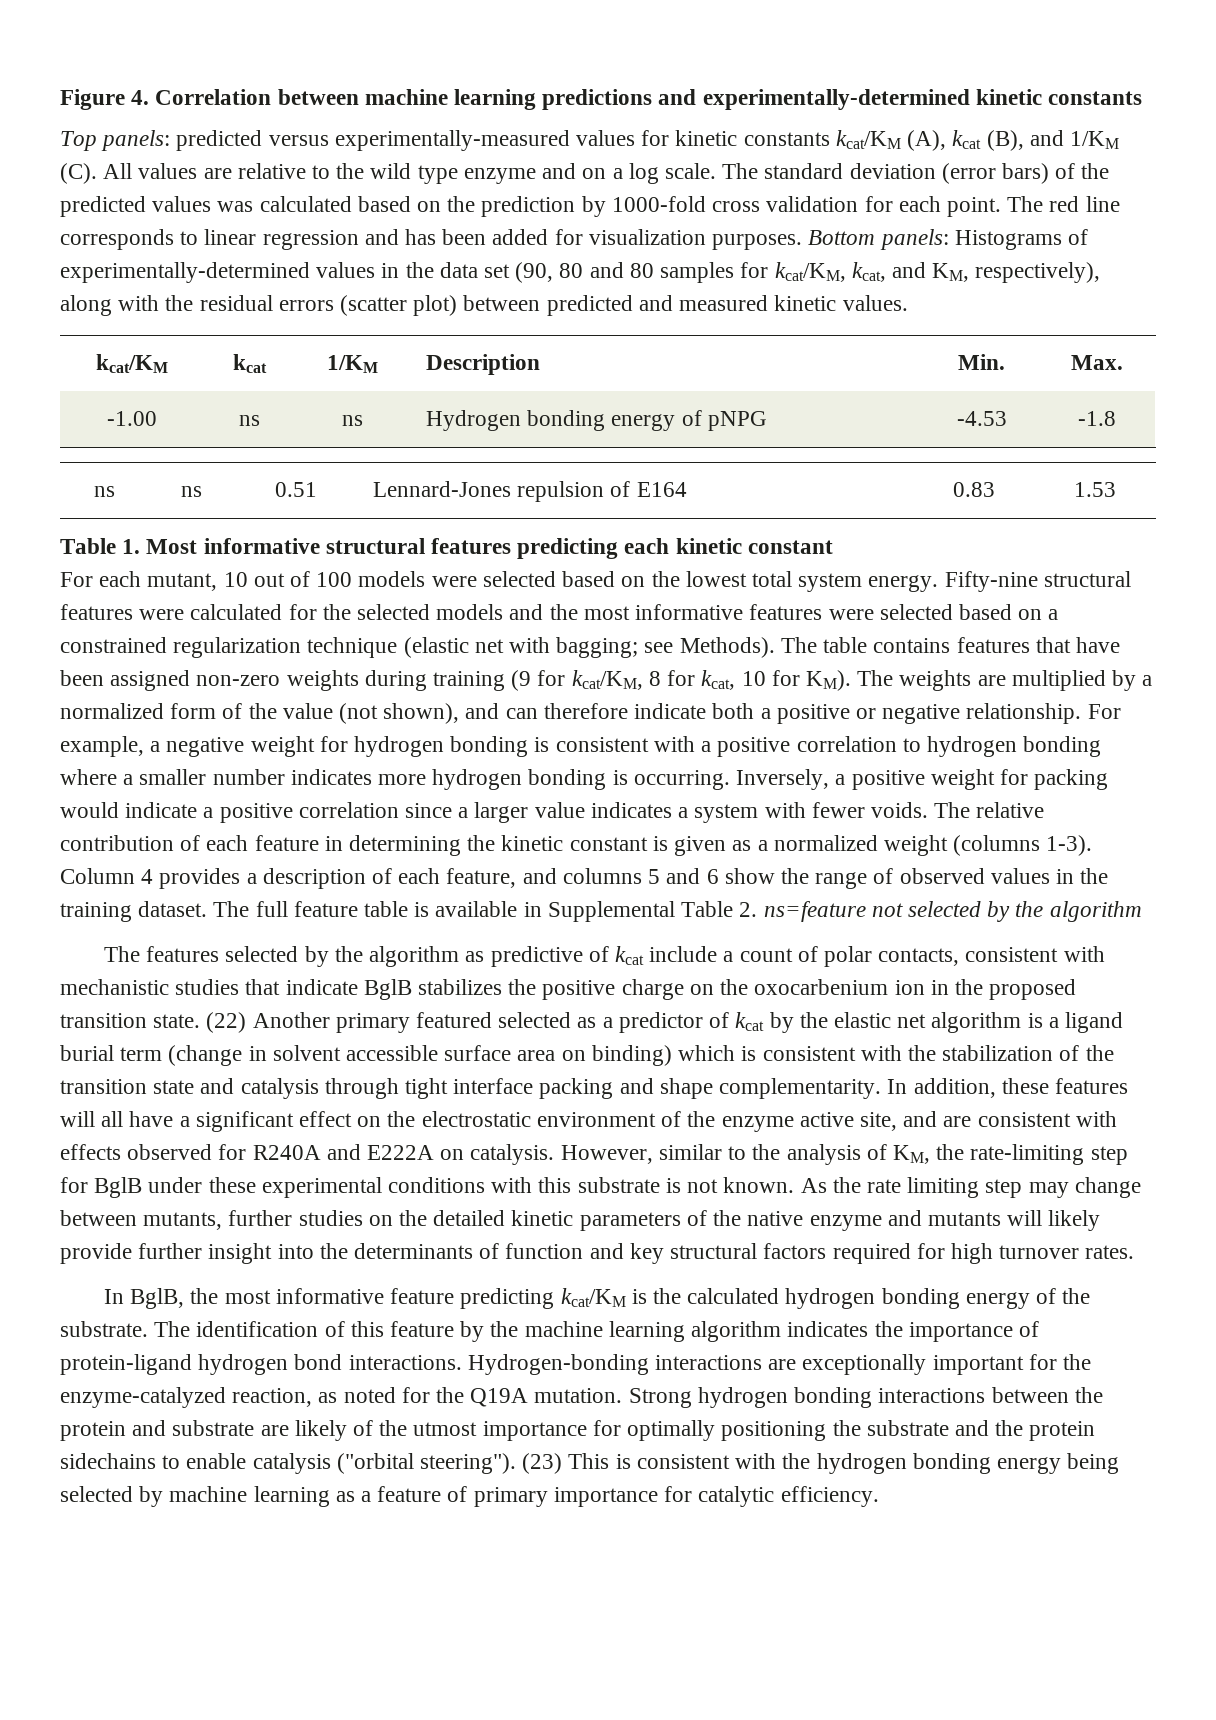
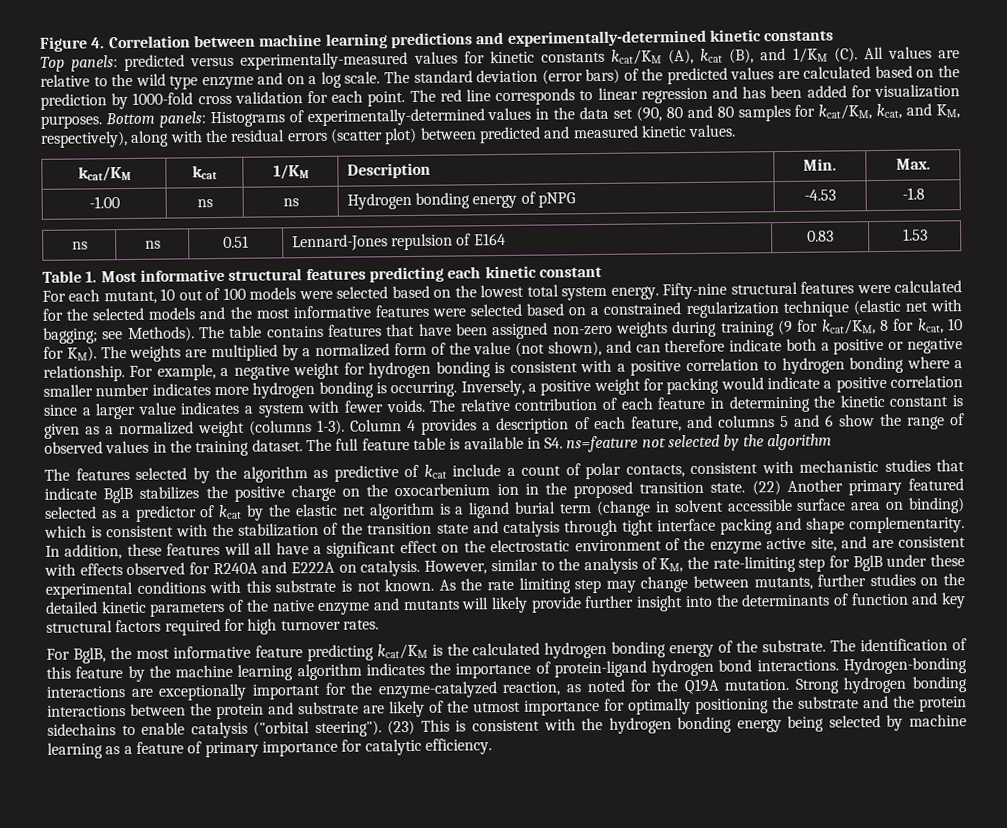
[217,201,254,212] was -> [777,70,800,80] are
[547,901,758,922] Supplemental Table 2. -> [544,437,564,449] S4.
[104,1289,125,1304] In -> [46,648,70,660] For

